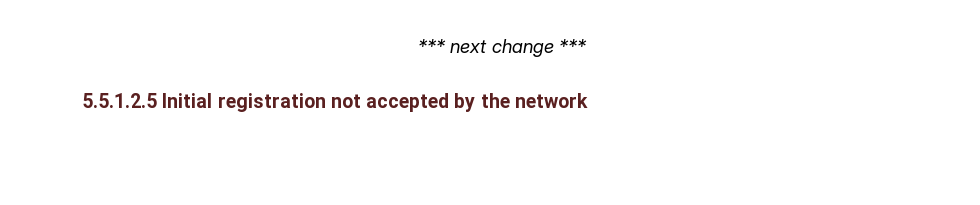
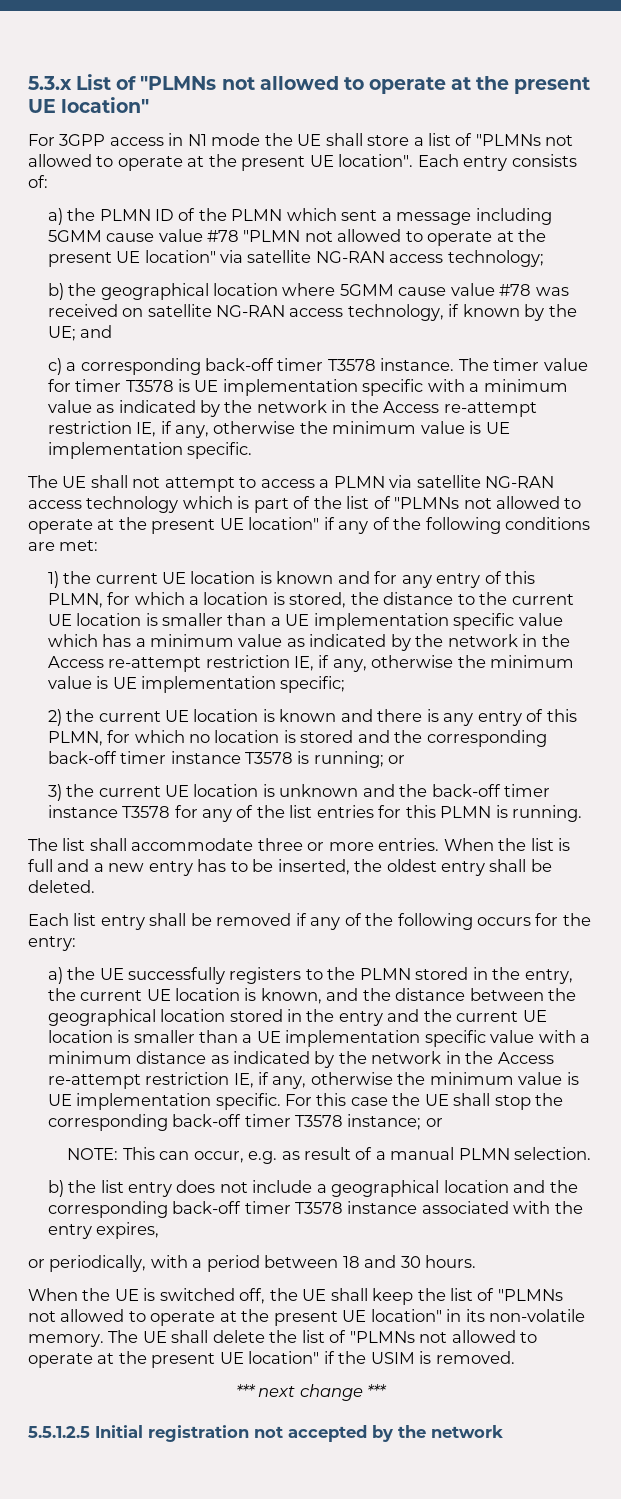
(418, 46) none -> [28,74,591,94] [28,97,150,113] [28,133,574,146] [28,154,577,171] [28,175,48,188] [47,208,552,225] [47,229,547,246] [47,250,544,267] [47,283,569,300] [47,304,577,321] [47,325,113,341] [47,358,588,375] [47,379,568,396] [47,400,537,417] [47,421,510,438] [47,442,253,459] [28,475,555,492] [28,496,582,513] [28,517,591,534] [28,540,99,551] [47,571,536,588] [47,592,574,608] [47,613,563,630] [47,634,570,651] [47,655,575,672] [47,676,346,693] [47,709,577,726] [47,730,547,747] [47,751,406,768] [47,784,551,801] [47,805,583,822] [28,838,571,851] [28,859,552,876] [28,880,95,893] [28,913,591,930] [28,936,76,951] [47,967,573,984] [47,988,577,1004] [47,1009,547,1026] [47,1030,591,1047] [47,1051,554,1068] [47,1072,579,1089] [47,1093,564,1110] [47,1114,443,1131] [67,1147,592,1164] [47,1180,578,1197] [47,1201,583,1218] [47,1222,160,1239] [28,1255,477,1272] [28,1288,563,1305] [28,1309,586,1326] [28,1330,538,1347] [28,1351,515,1368] 5.3.x List of "PLMNs not allowed to operate at the present UE location" // For 3GPP access in N1 mode the UE shall store a list of "PLMNs not allowed to operate at the present UE location". Each entry consists of: // a) the PLMN ID of the PLMN which sent a message including 5GMM cause value #78 "PLMN not allowed to operate at the present UE location" via satellite NG-RAN access technology; // b) the geographical location where 5GMM cause value #78 was received on satellite NG-RAN access technology, if known by the UE; and // c) a corresponding back-off timer T3578 instance. The timer value for timer T3578 is UE implementation specific with a minimum value as indicated by the network in the Access re-attempt restriction IE, if any, otherwise the minimum value is UE implementation specific. // The UE shall not attempt to access a PLMN via satellite NG-RAN access technology which is part of the list of "PLMNs not allowed to operate at the present UE location" if any of the following conditions are met: // 1) the current UE location is known and for any entry of this PLMN, for which a location is stored, the distance to the current UE location is smaller than a UE implementation specific value which has a minimum value as indicated by the network in the Access re-attempt restriction IE, if any, otherwise the minimum value is UE implementation specific; // 2) the current UE location is known and there is any entry of this PLMN, for which no location is stored and the corresponding back-off timer instance T3578 is running; or // 3) the current UE location is unknown and the back-off timer instance T3578 for any of the list entries for this PLMN is running. // The list shall accommodate three or more entries. When the list is full and a new entry has to be inserted, the oldest entry shall be deleted. // Each list entry shall be removed if any of the following occurs for the entry: // a) the UE successfully registers to the PLMN stored in the entry, the current UE location is known, and the distance between the geographical location stored in the entry and the current UE location is smaller than a UE implementation specific value with a minimum distance as indicated by the network in the Access re-attempt restriction IE, if any, otherwise the minimum value is UE implementation specific. For this case the UE shall stop the corresponding back-off timer T3578 instance; or // NOTE: This can occur, e.g. as result of a manual PLMN selection. // b) the list entry does not include a geographical location and the corresponding back-off timer T3578 instance associated with the entry expires, // or periodically, with a period between 18 and 30 hours. // When the UE is switched off, the UE shall keep the list of "PLMNs not allowed to operate at the present UE location" in its non-volatile memory. The UE shall delete the list of "PLMNs not allowed to operate at the present UE location" if the USIM is removed. //

